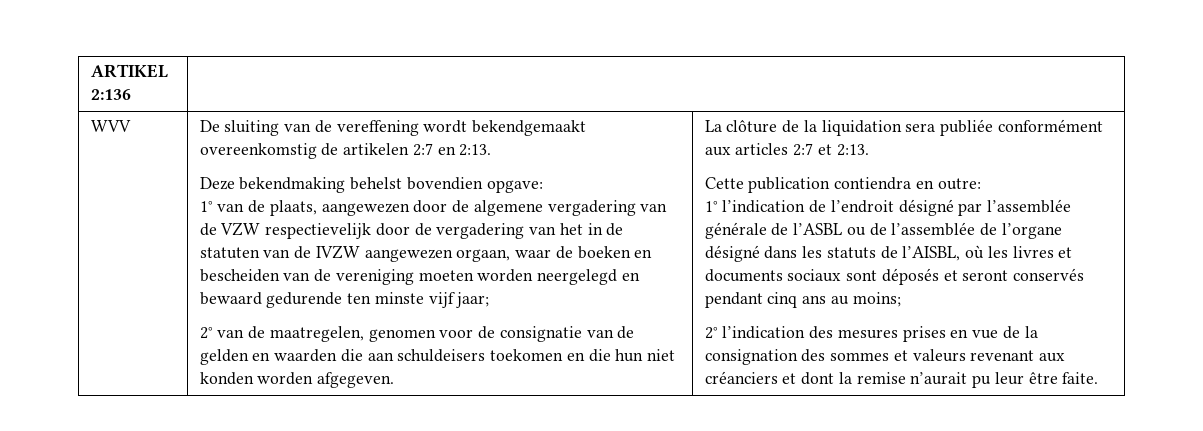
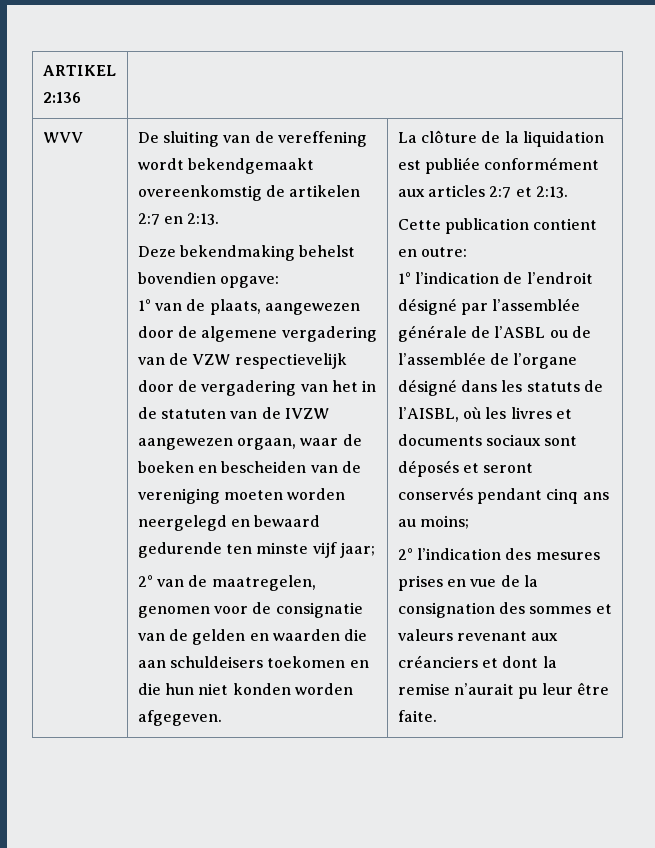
[905,123,936,132] sera -> [397,160,421,170] est
[834,177,912,190] contiendra -> [533,218,598,230] contient

